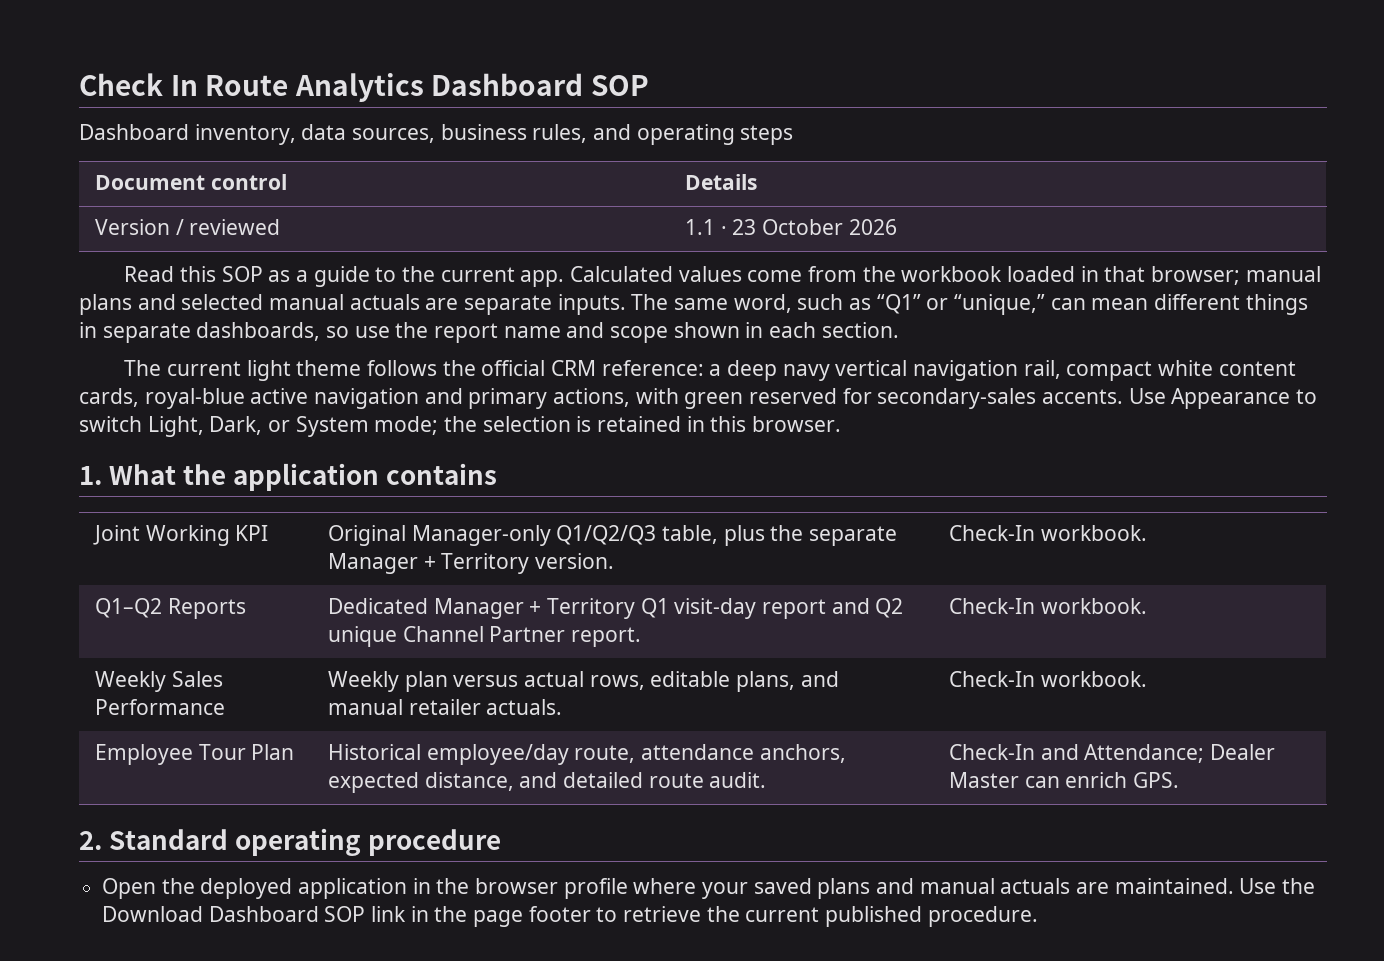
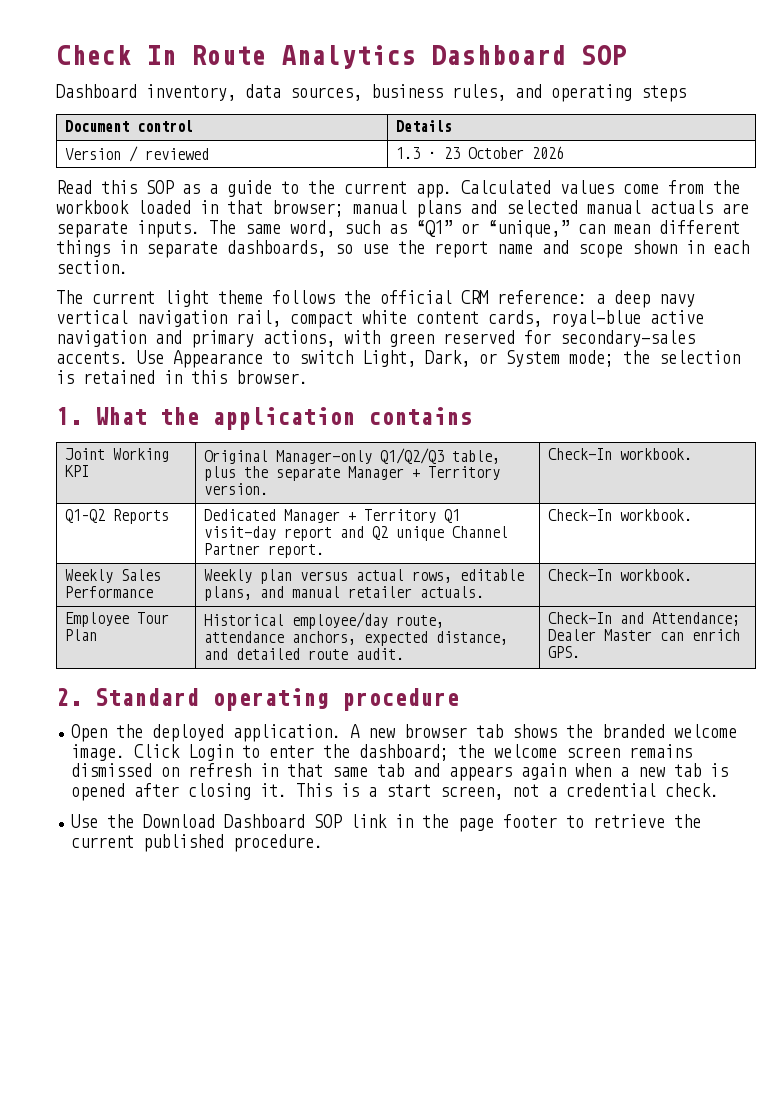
[685,219,716,235] 1.1 -> [395,147,420,159] 1.3
[298,878,1234,899] application in the browser profile where your saved plans and manual actuals are maintained. -> [233,724,738,742] [71,744,693,761] [71,763,729,781] [71,783,720,801] application. A new browser tab shows the branded welcome image. Click Login to enter the dashboard; the welcome screen remains dismissed on refresh in that same tab and appears again when a new tab is opened after closing it. This is a start screen, not a credential check. //

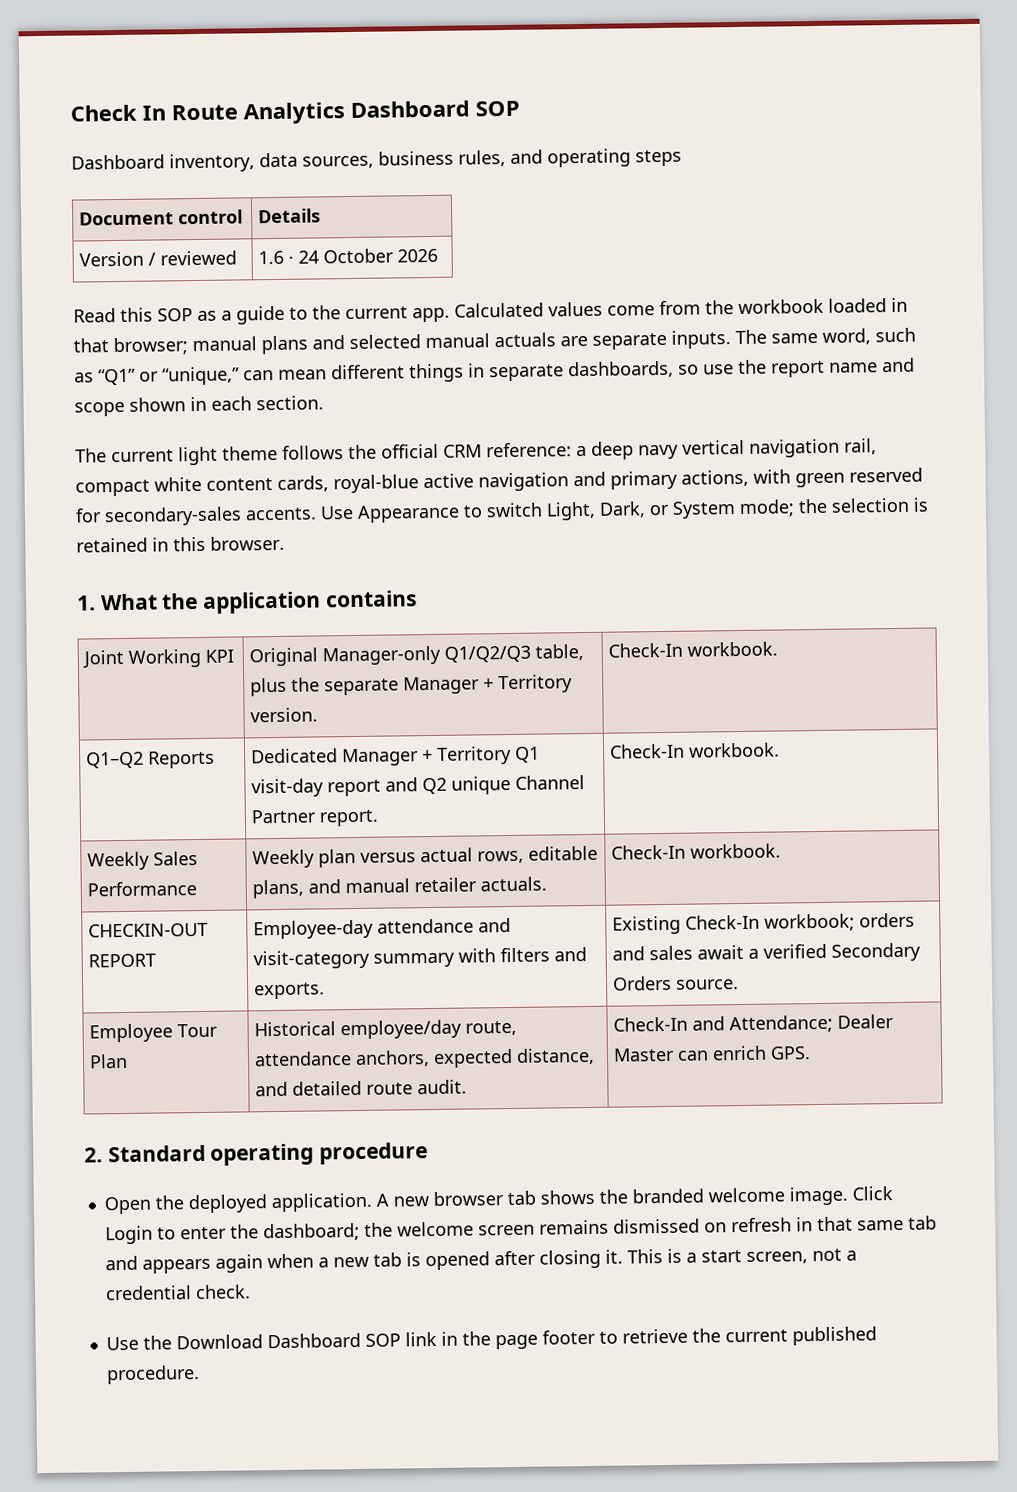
[395,147,460,159] 1.3 · 23 -> [258,250,320,265] 1.6 · 24
(692, 575) none -> [88,922,209,938] [88,953,157,968] [253,917,512,940] [253,946,588,970] [254,982,326,1000] [612,912,916,935] [612,942,922,962] [612,975,740,991] // CHECKIN-OUT REPORT | Employee-day attendance and visit-category summary with filters and exports. | Existing Check-In workbook; orders and sales await a verified Secondary Orders source.

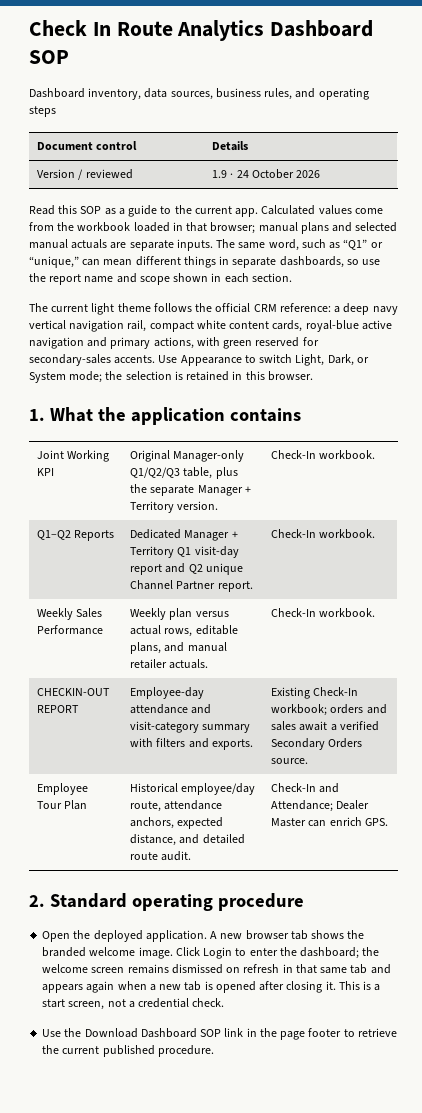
[258,250,285,265] 1.6 -> [212,170,228,178] 1.9

